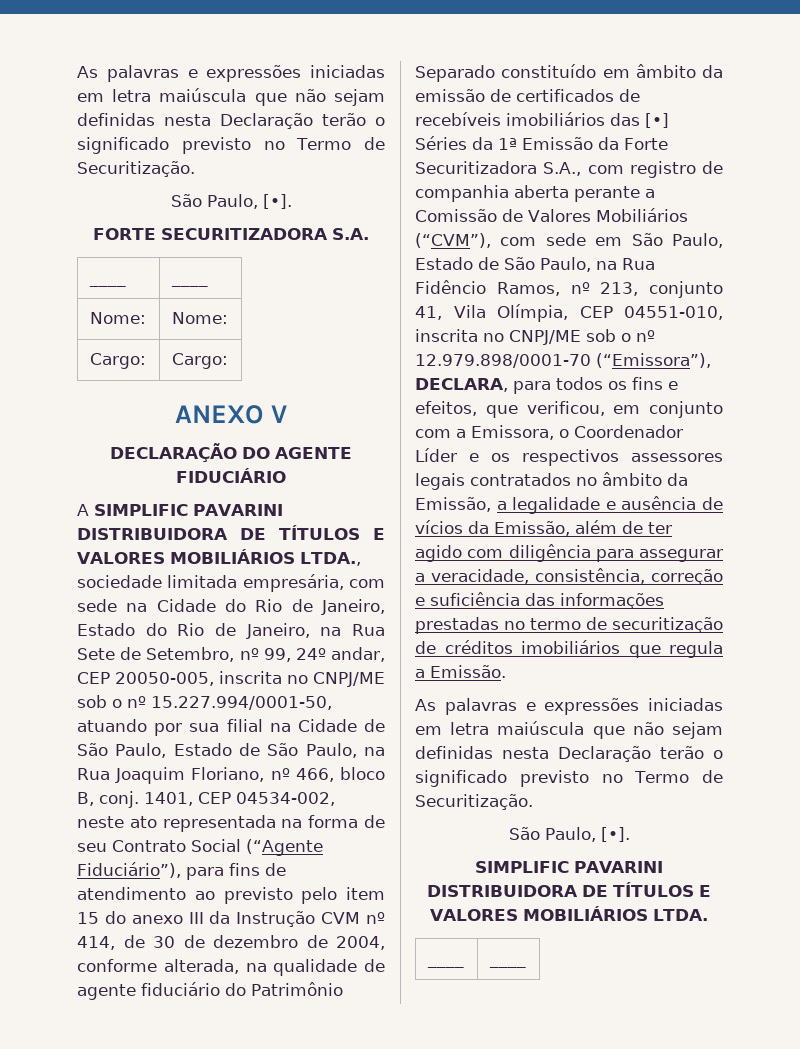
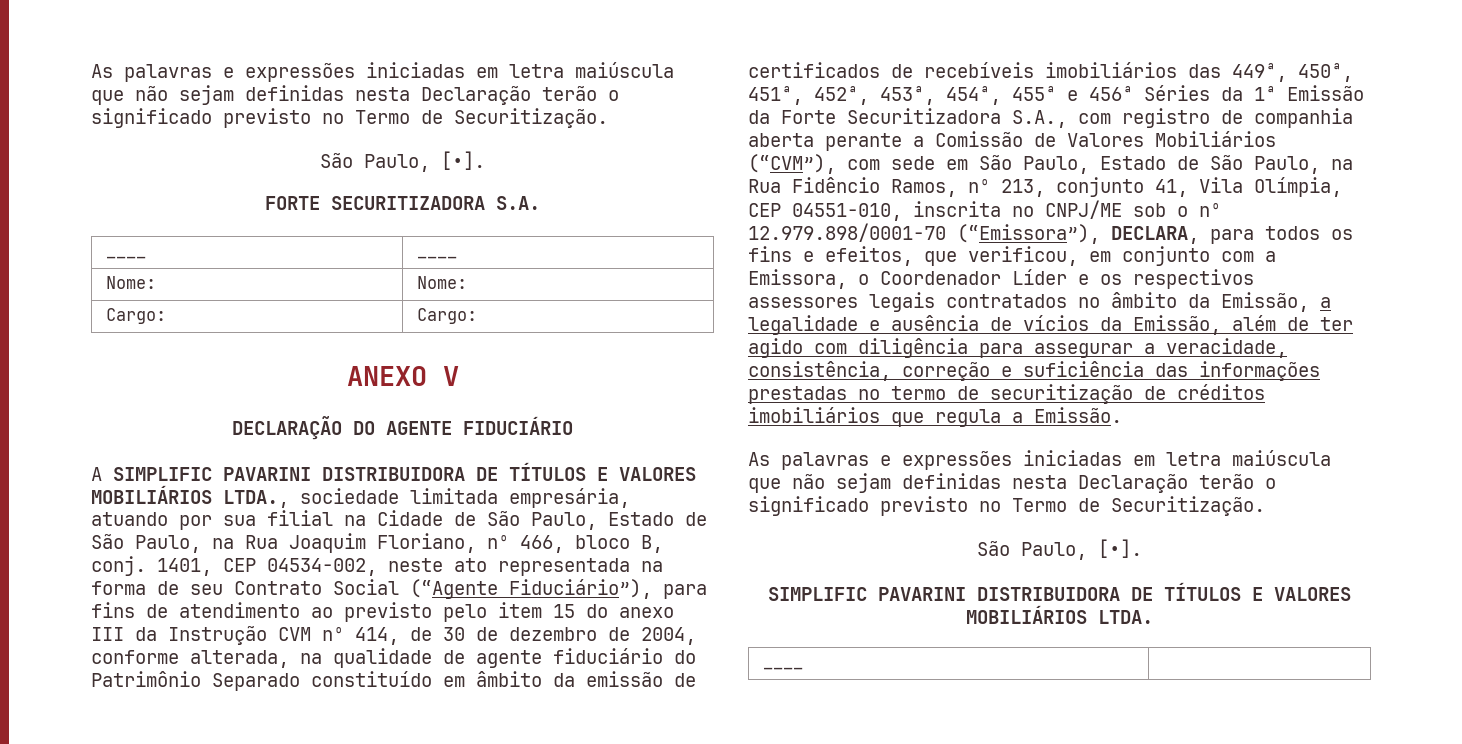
[348,579,385,588] [77,599,385,615] [77,623,385,639] [77,647,385,662] [77,671,385,687] [77,695,332,710] com sede na Cidade do Rio de Janeiro, Estado do Rio de Janeiro, na Rua Sete de Setembro, nº 99, 24º andar, CEP 20050-005, inscrita no CNPJ/ME sob o nº 15.227.994/0001-50, -> (630, 498) none
[645,113,669,128] [•] -> [1232,62,1353,82] [748,85,1133,105] 449ª, 450ª, 451ª, 452ª, 453ª, 454ª, 455ª e 456ª
[488,964,526,968] ____ -> (803, 668) none

